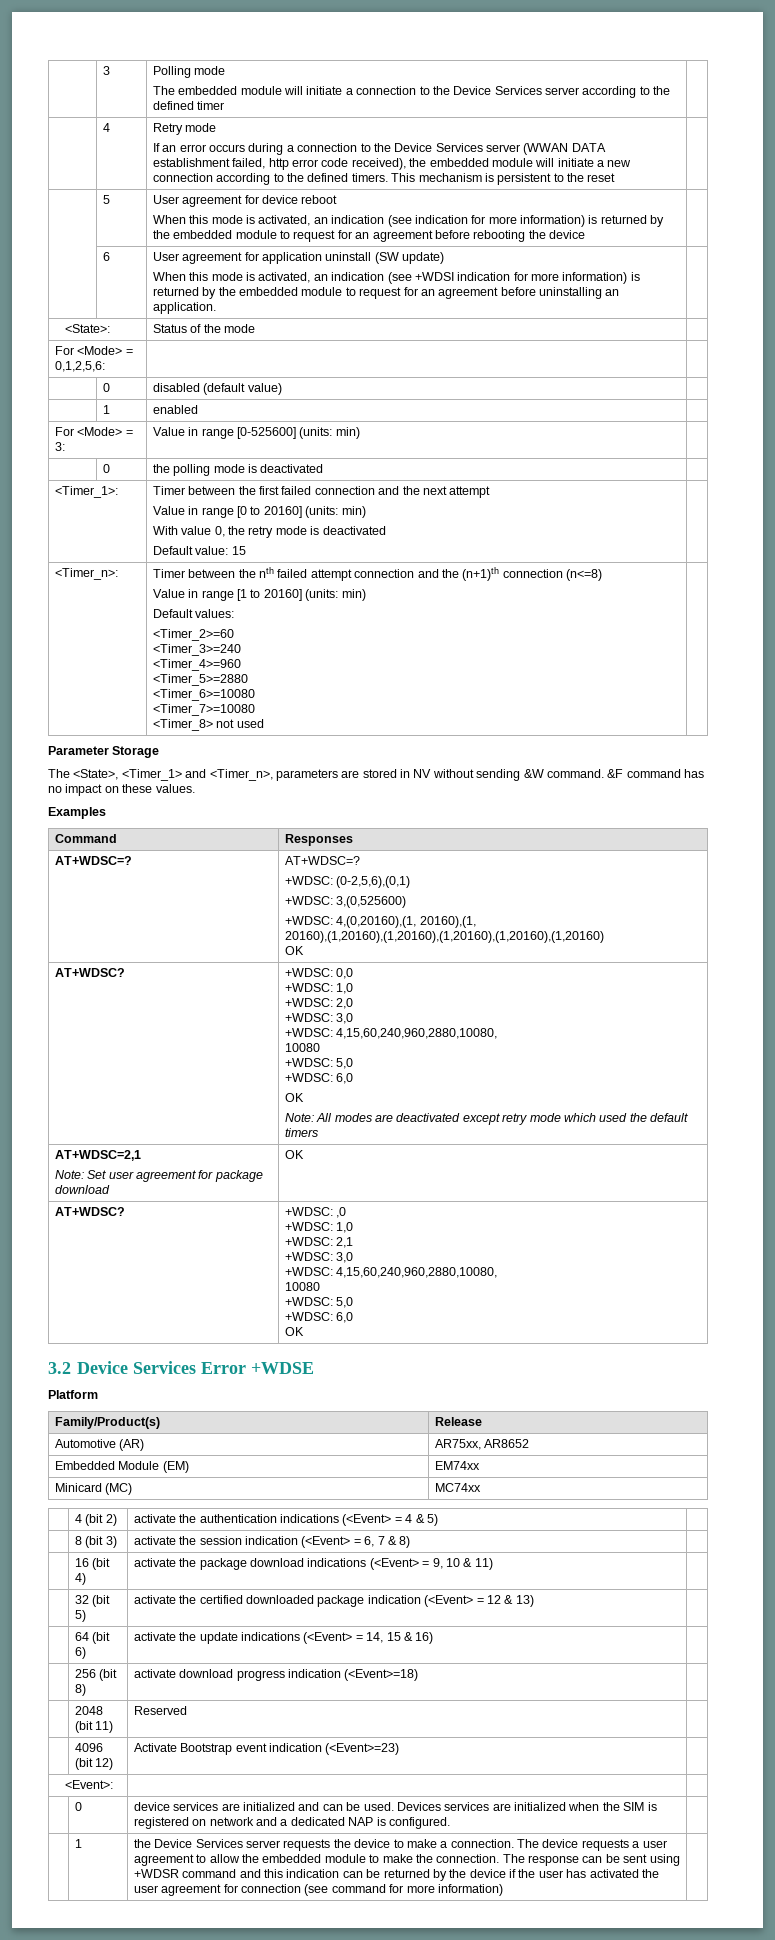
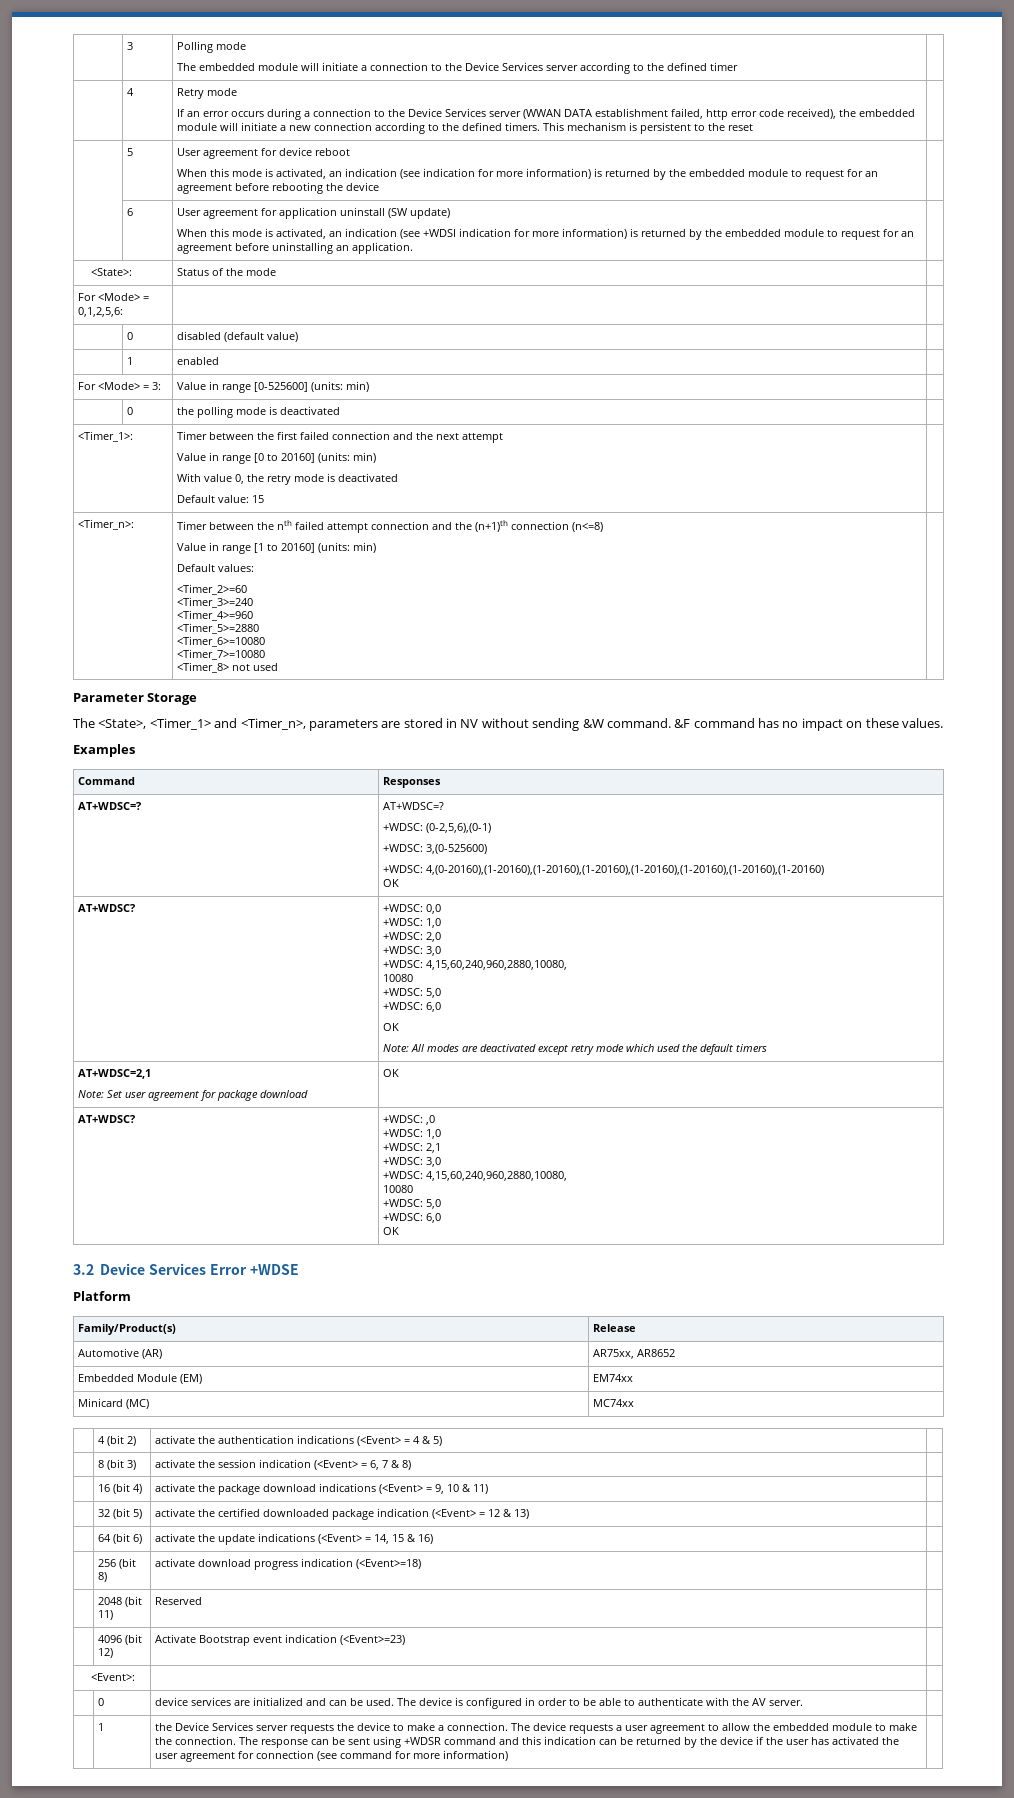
[336,876,411,888] [284,896,407,908] [284,916,476,928] [284,931,604,943] (0-2,5,6),(0,1) // +WDSC: 3,(0,525600) // +WDSC: 4,(0,20160),(1, 20160),(1, 20160),(1,20160),(1,20160),(1,20160),(1,20160),(1,20160) -> [426,823,492,833] [383,844,488,854] [383,865,825,875] (0-2,5,6),(0-1) // +WDSC: 3,(0-525600) // +WDSC: 4,(0-20160),(1-20160),(1-20160),(1-20160),(1-20160),(1-20160),(1-20160),(1-20160)
[396,1802,657,1811] [133,1817,450,1829] Devices services are initialized when the SIM is registered on network and a dedicated NAP is configured. -> [397,1697,804,1709] The device is configured in order to be able to authenticate with the AV server.

